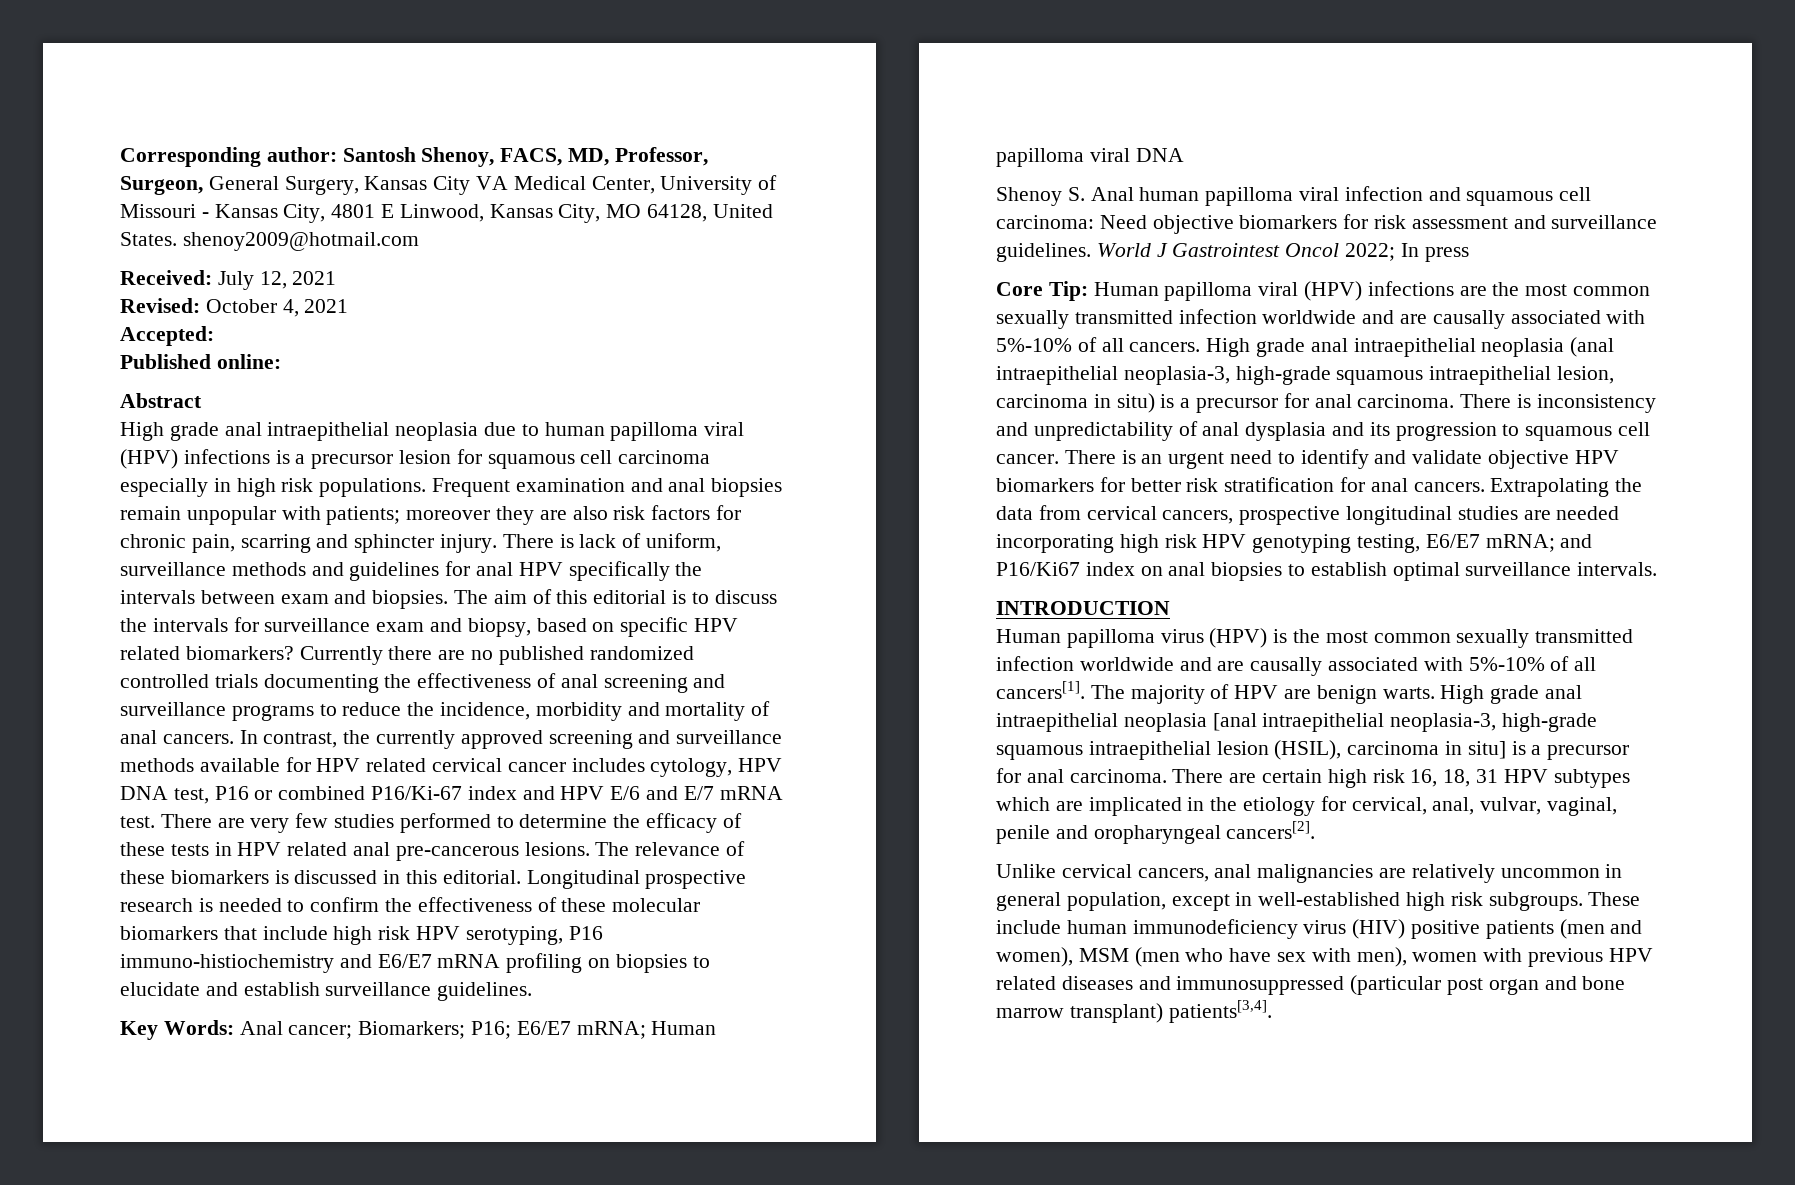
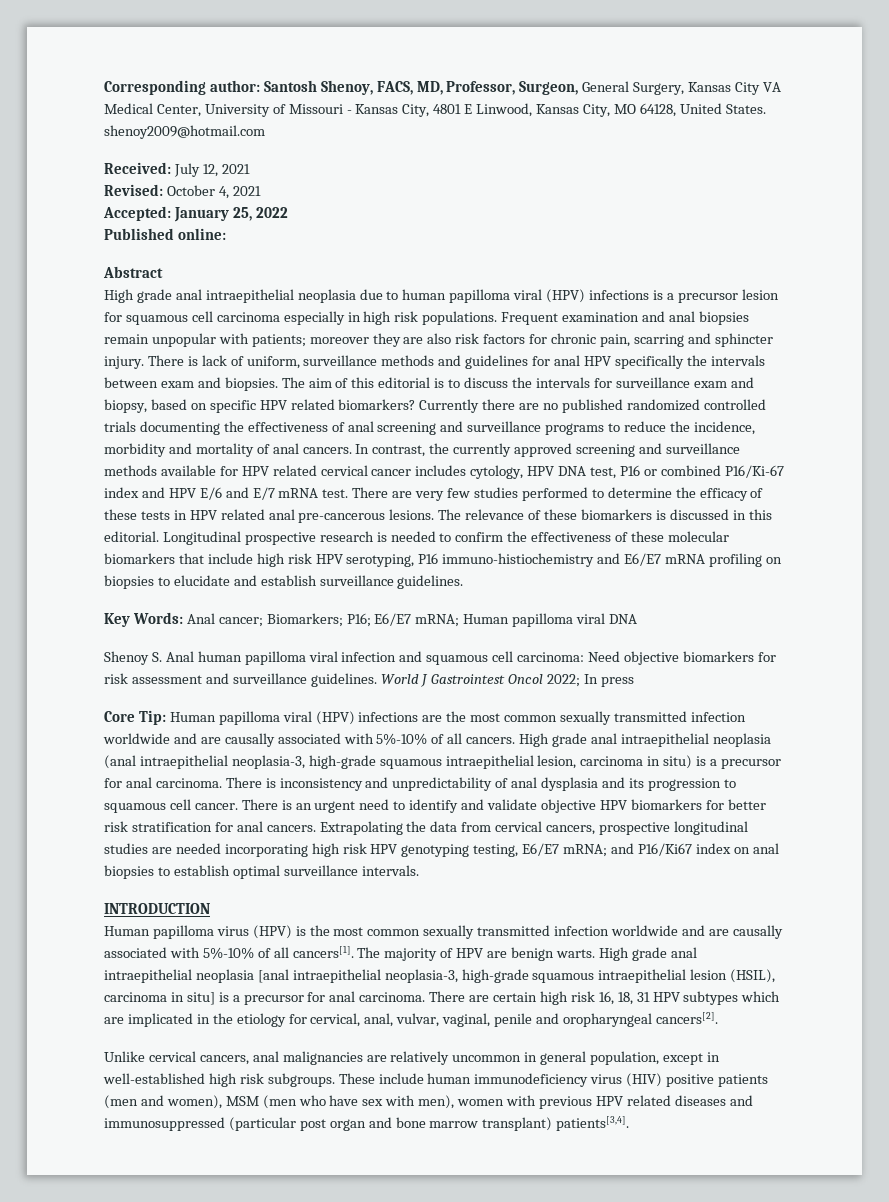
(214, 336) none -> [173,207,288,222] January 25, 2022

